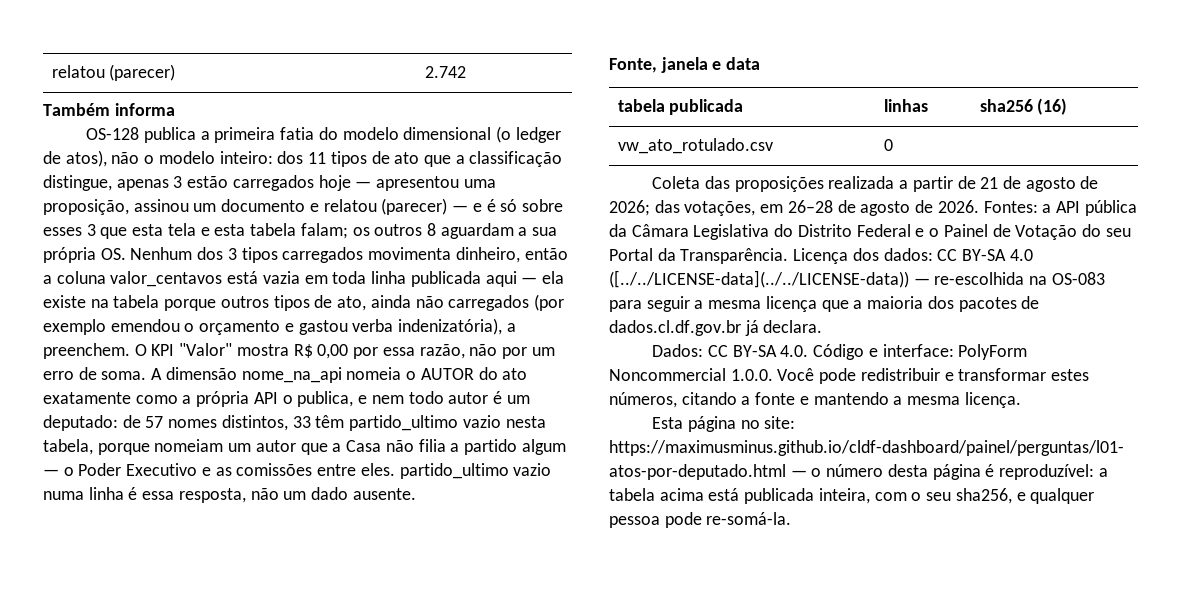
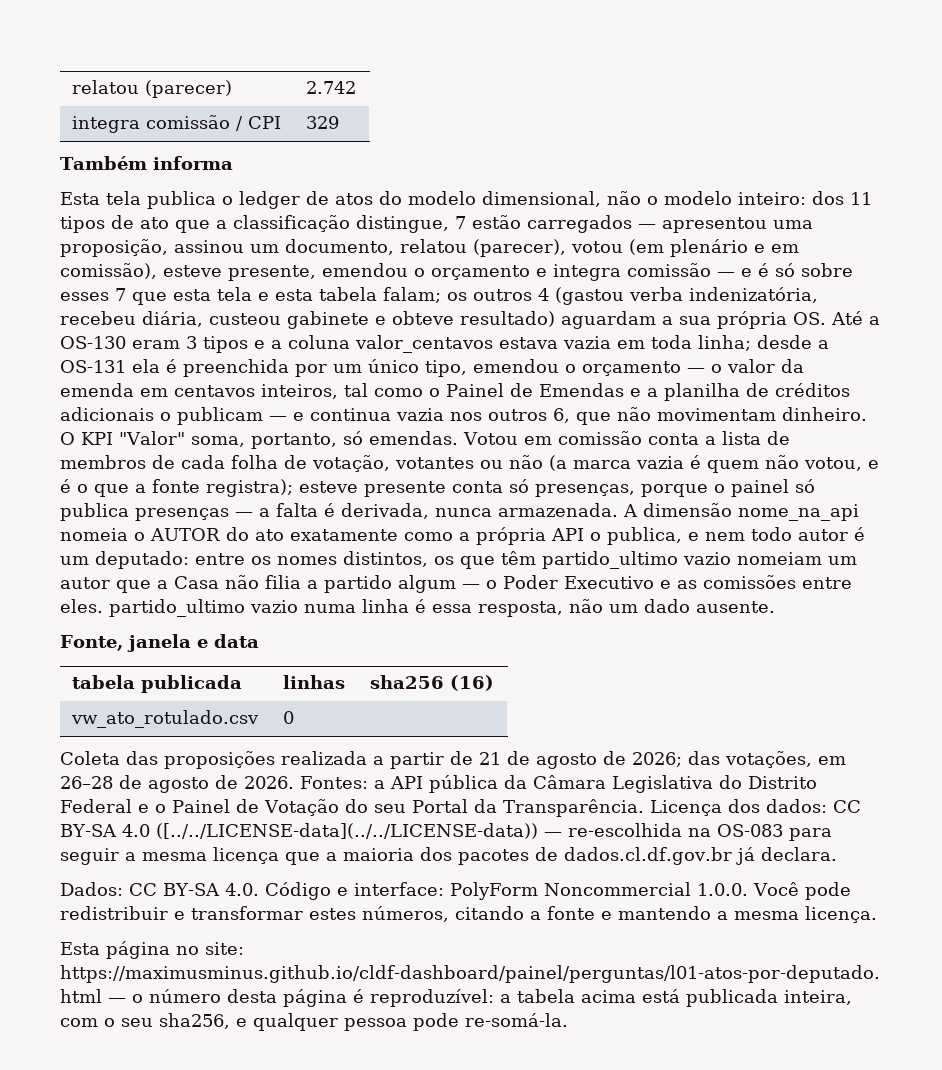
[43,103,175,116] [86,126,561,143] [43,150,107,167] // Também informa // OS-128 publica a primeira fatia do modelo dimensional (o ledger de atos), -> [72,115,282,133] [306,116,340,129] [60,156,233,170] [60,191,601,209] // integra comissão / CPI | 329 // Também informa // Esta tela publica o ledger de atos do modelo dimensional,
[116,176,183,191] apenas 3 -> [455,216,466,229] 7
[318,175,351,191] hoje -> (632, 224) none
[221,198,448,215] documento e relatou (parecer) -> [285,239,799,257] [60,263,711,281] documento, relatou (parecer), votou (em plenário e em comissão), esteve presente, emendou o orçamento e integra comissão
[86,224,96,236] 3 -> [115,288,126,301] 7
[426,223,436,236] 8 -> [538,287,818,305] [60,311,555,329] 4 (gastou verba indenizatória, recebeu diária, custeou gabinete e obteve resultado)
[130,247,568,263] Nenhum dos 3 tipos carregados movimenta dinheiro, então -> [831,311,880,325] [60,336,265,353] Até a OS-130 eram 3 tipos e
[227,271,259,284] está -> [499,337,558,349] estava
[371,271,564,287] [43,294,564,311] [43,318,516,335] [43,343,555,359] [43,367,147,380] linha publicada aqui — ela existe na tabela porque outros tipos de ato, ainda não carregados (por exemplo emendou o orçamento e gastou verba indenizatória), a preenchem. O KPI "Valor" mostra R$ 0,00 por essa razão, não por um erro de soma. -> [698,335,829,351] [60,359,804,377] [60,383,850,401] [60,407,867,425] [60,431,790,449] [60,455,879,473] [60,479,815,497] [60,503,618,521] linha; desde a OS-131 ela é preenchida por um único tipo, emendou o orçamento — o valor da emenda em centavos inteiros, tal como o Painel de Emendas e a planilha de créditos adicionais o publicam — e continua vazia nos outros 6, que não movimentam dinheiro. O KPI "Valor" soma, portanto, só emendas. Votou em comissão conta a lista de membros de cada folha de votação, votantes ou não (a marca vazia é quem não votou, e é o que a fonte registra); esteve presente conta só presenças, porque o painel só publica presenças — a falta é derivada, nunca armazenada.
[122,415,546,431] [43,439,150,455] de 57 nomes distintos, 33 têm partido_ultimo vazio nesta tabela, porque -> [195,551,731,569] entre os nomes distintos, os que têm partido_ultimo vazio

